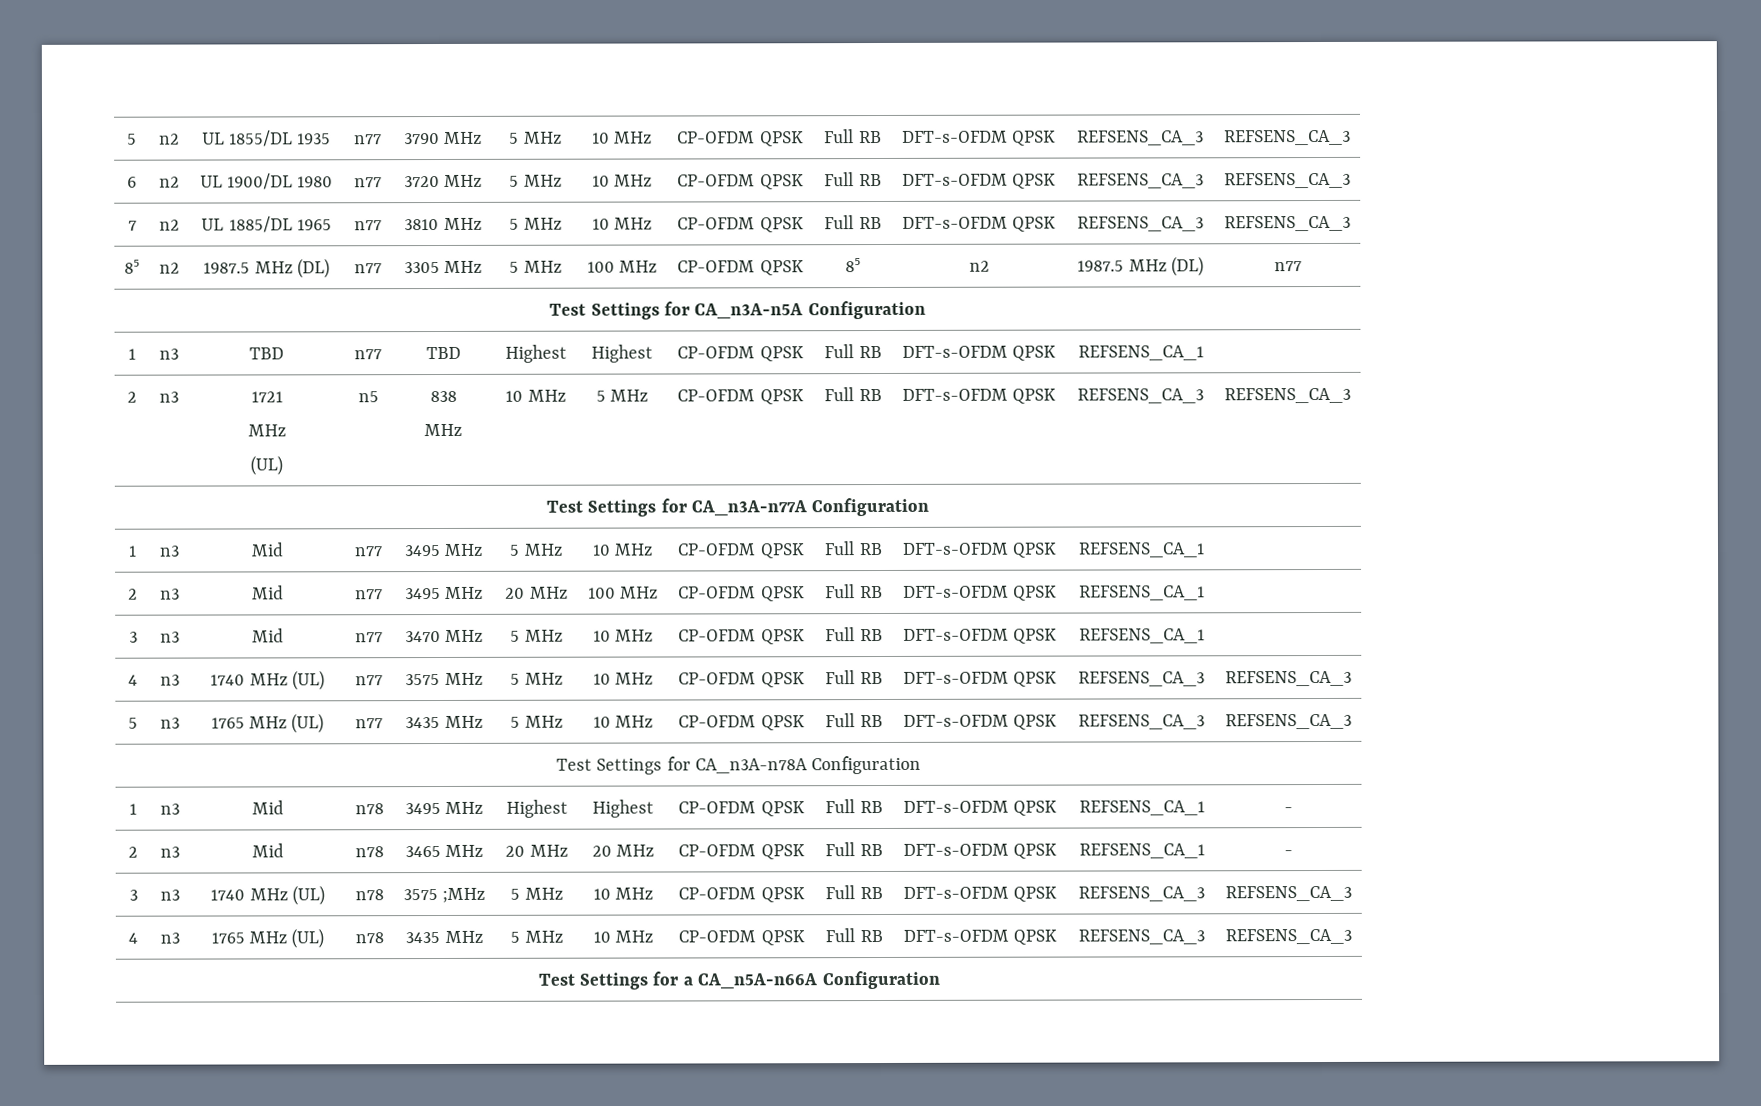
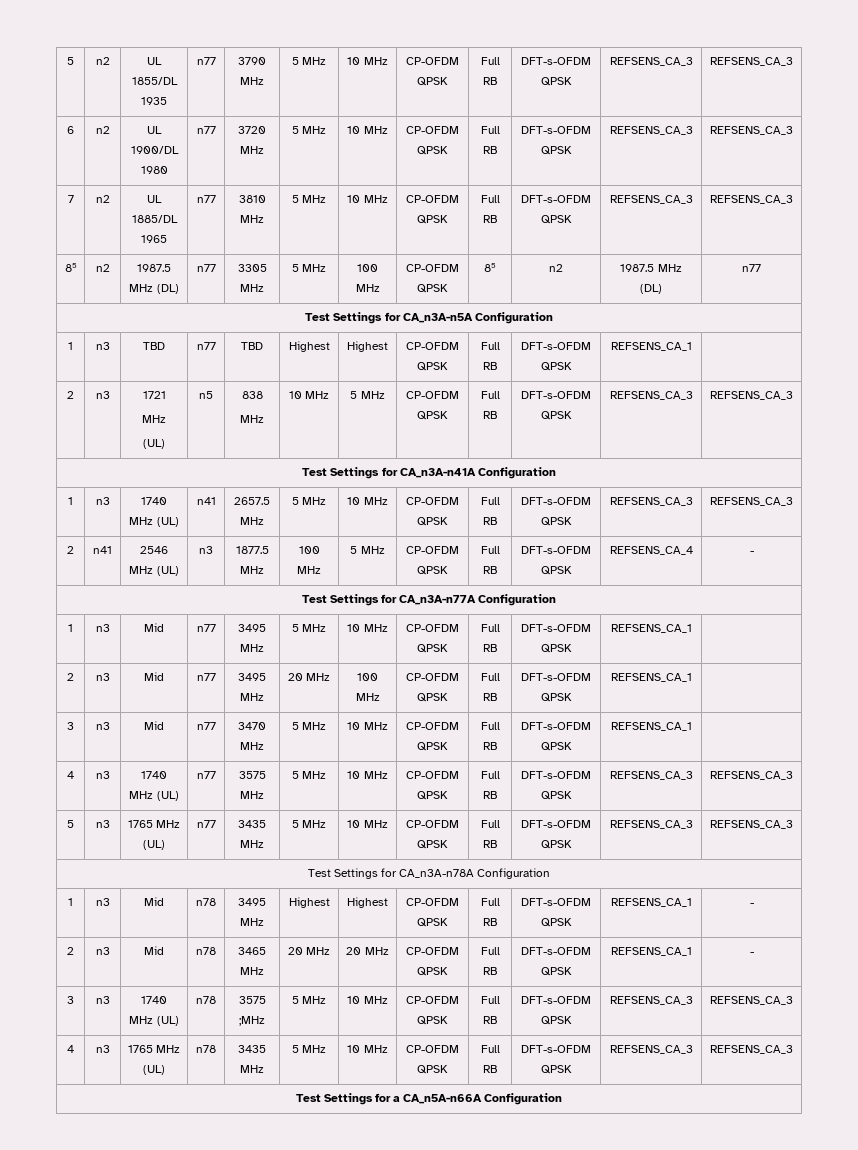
(1351, 395) none -> [302,467,556,479] [68,497,73,505] [95,497,110,505] [141,497,167,505] [129,517,179,527] [196,497,216,505] [234,497,270,505] [240,517,264,525] [291,497,327,505] [347,497,388,505] [406,497,459,505] [417,517,448,526] [480,497,500,505] [483,517,497,525] [521,497,591,505] [540,517,572,526] [609,497,693,506] [710,497,793,506] [67,546,74,554] [93,546,112,554] [140,546,168,554] [129,566,179,576] [199,546,213,554] [235,546,269,554] [240,566,264,574] [298,546,320,554] [297,566,321,574] [350,546,385,554] [406,546,459,554] [417,566,448,575] [480,546,500,554] [483,566,497,574] [521,546,591,554] [540,566,572,575] [609,546,693,555] [749,551,754,554] // Test Settings for CA_n3A-n41A Configuration // 1 | n3 | 1740 MHz (UL) | n41 | 2657.5 MHz | 5 MHz | 10 MHz | CP-OFDM QPSK | Full RB | DFT-s-OFDM QPSK | REFSENS_CA_3 | REFSENS_CA_3 // 2 | n41 | 2546 MHz (UL) | n3 | 1877.5 MHz | 100 MHz | 5 MHz | CP-OFDM QPSK | Full RB | DFT-s-OFDM QPSK | REFSENS_CA_4 | -

